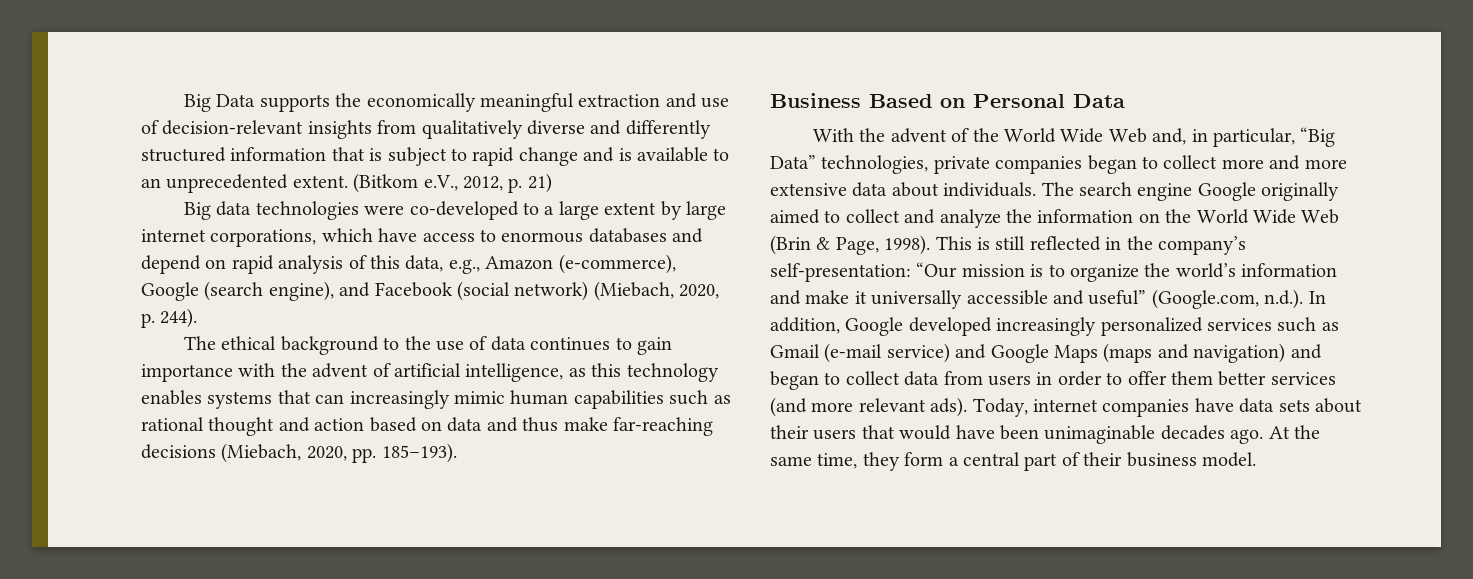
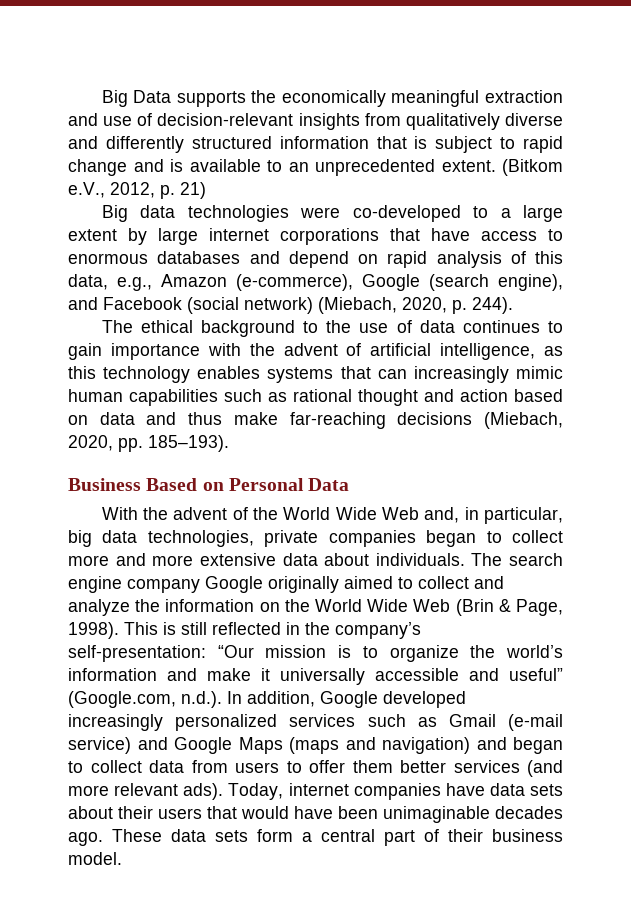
[210,228,373,247] corporations, which -> [280,228,420,245] corporations that
[1300,127,1336,147] [770,155,816,169] “Big Data” -> [68,530,138,547] big data
(1193, 192) none -> [127,579,200,593] company
[1036,371,1102,386] in order -> (279, 767) none
[1268,425,1320,439] [770,452,900,471] At the same time, they -> [112,829,248,842] These data sets

